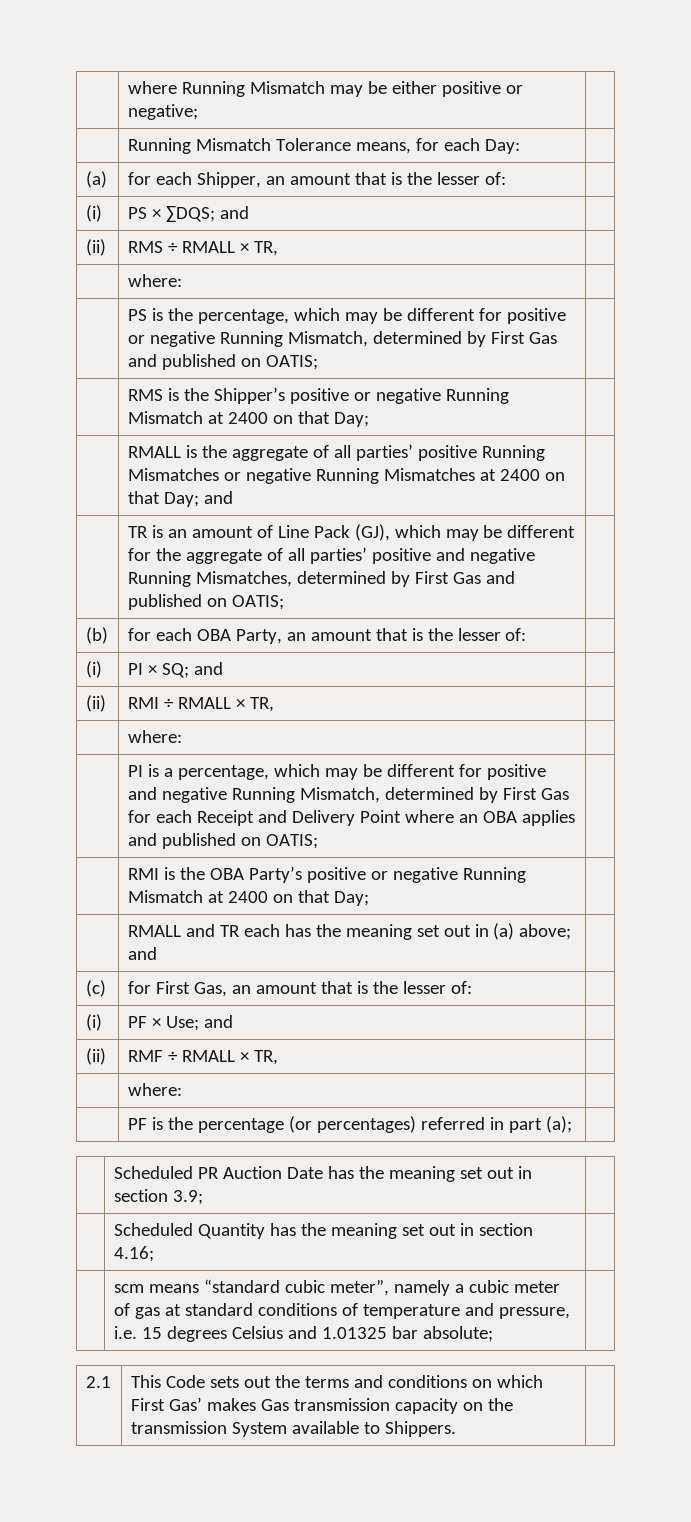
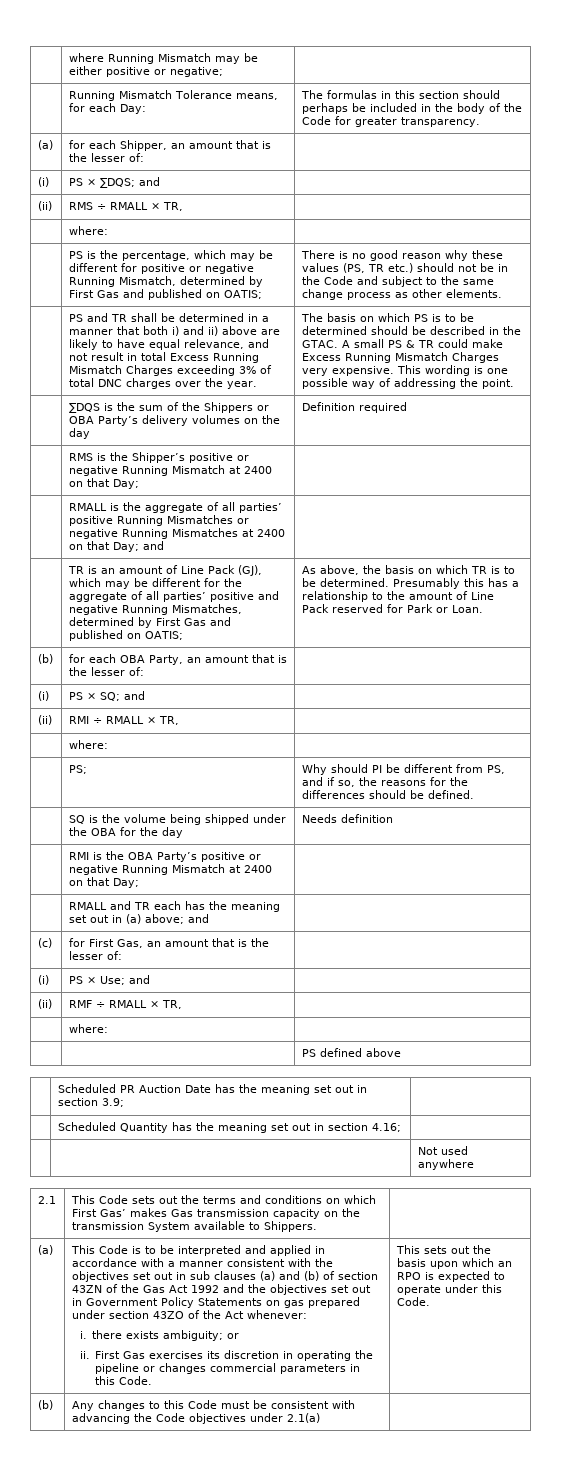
(520, 146) none -> [300,90,500,99] [301,103,522,114] [301,116,480,127] The formulas in this section should perhaps be included in the body of the Code for greater transparency.
(318, 362) none -> [300,250,503,261] [301,263,508,273] [301,276,494,287] [301,289,502,300] [68,313,269,322] [68,326,280,336] [68,339,269,350] [68,352,259,363] [68,365,272,376] [68,378,257,389] [300,313,474,322] [301,326,521,335] [301,339,503,348] [301,352,499,363] [301,365,508,376] [301,378,514,389] [68,402,269,413] [68,415,280,426] [68,428,90,439] [301,402,407,413] There is no good reason why these values (PS, TR etc.) should not be in the Code and subject to the same change process as other elements. // | PS and TR shall be determined in a manner that both i) and ii) above are likely to have equal relevance, and not result in total Excess Running Mismatch Charges exceeding 3% of total DNC charges over the year. | The basis on which PS is to be determined should be described in the GTAC. A small PS & TR could make Excess Running Mismatch Charges very expensive. This wording is one possible way of addressing the point. // | ∑DQS is the sum of the Shippers or OBA Party’s delivery volumes on the day | Definition required
(284, 602) none -> [301,565,515,575] [301,578,519,589] [301,591,494,602] [301,604,483,613] As above, the basis on which TR is to be determined. Presumably this has a relationship to the amount of Line Pack reserved for Park or Loan.
[127,663,143,675] PI -> [68,692,83,700] PS
[127,764,546,780] [127,787,569,803] [127,810,575,826] [127,833,318,849] PI is a percentage, which may be different for positive and negative Running Mismatch, determined by First Gas for each Receipt and Delivery Point where an OBA applies and published on OATIS; | -> [68,765,87,774] [301,764,505,775] [301,777,468,787] [301,790,474,799] [68,814,286,825] [68,827,183,838] [301,814,393,823] PS; | Why should PI be different from PS, and if so, the reasons for the differences should be defined. // | SQ is the volume being shipped under the OBA for the day | Needs definition
[127,1016,147,1028] PF -> [68,976,83,984] PS
[127,1116,572,1133] PF is the percentage (or percentages) referred in part (a); | -> [301,1048,401,1057] | PS defined above
[113,1279,560,1296] [113,1303,570,1319] [113,1326,493,1342] scm means “standard cubic meter”, namely a cubic meter of gas at standard conditions of temperature and pressure, i.e. 15 degrees Celsius and 1.01325 bar absolute; | -> [417,1146,468,1155] [417,1159,474,1170] | Not used anywhere
(456, 1429) none -> [37,1245,53,1255] [70,1245,325,1256] [71,1258,333,1267] [71,1271,378,1282] [71,1284,371,1295] [71,1297,360,1308] [71,1310,307,1319] [79,1330,240,1341] [79,1350,374,1361] [95,1363,361,1374] [95,1376,153,1385] [395,1245,491,1254] [396,1258,512,1269] [396,1271,505,1282] [396,1284,502,1295] [396,1297,430,1306] [37,1400,53,1410] [71,1400,355,1411] [71,1413,320,1424] // (a) | This Code is to be interpreted and applied in accordance with a manner consistent with the objectives set out in sub clauses (a) and (b) of section 43ZN of the Gas Act 1992 and the objectives set out in Government Policy Statements on gas prepared under section 43ZO of the Act whenever: // i. there exists ambiguity; or // ii. First Gas exercises its discretion in operating the pipeline or changes commercial parameters in this Code. | This sets out the basis upon which an RPO is expected to operate under this Code. // (b) | Any changes to this Code must be consistent with advancing the Code objectives under 2.1(a) |

